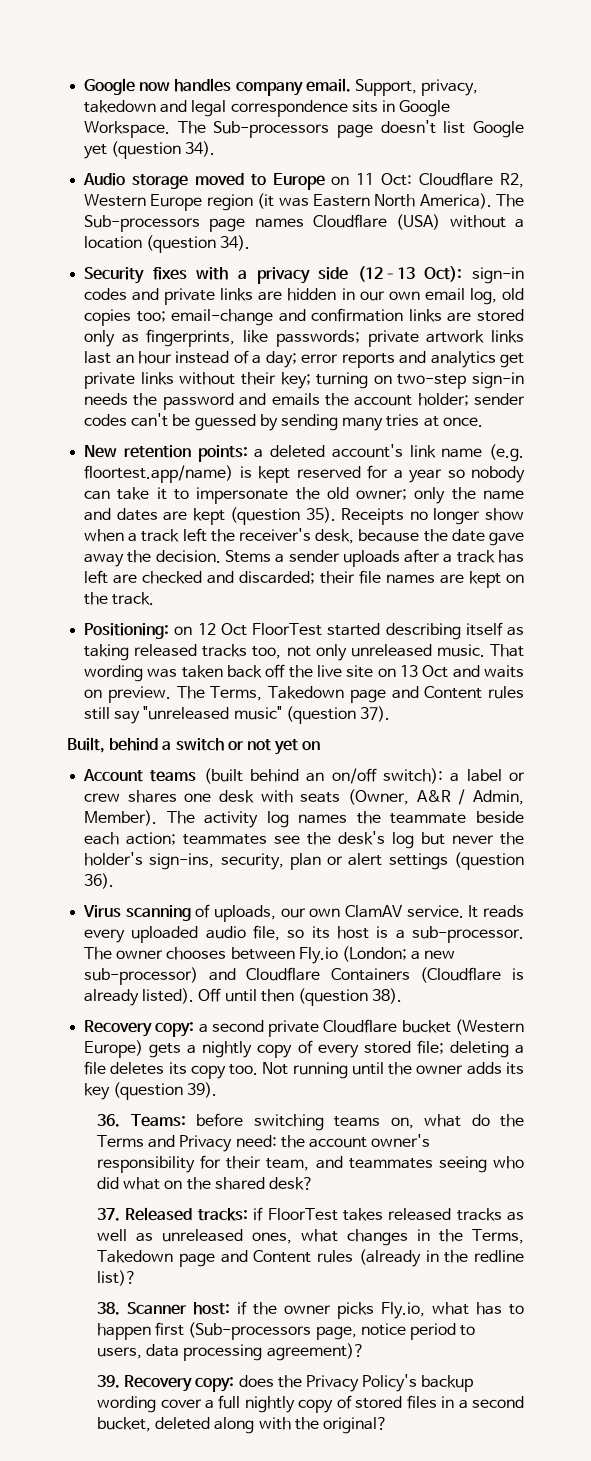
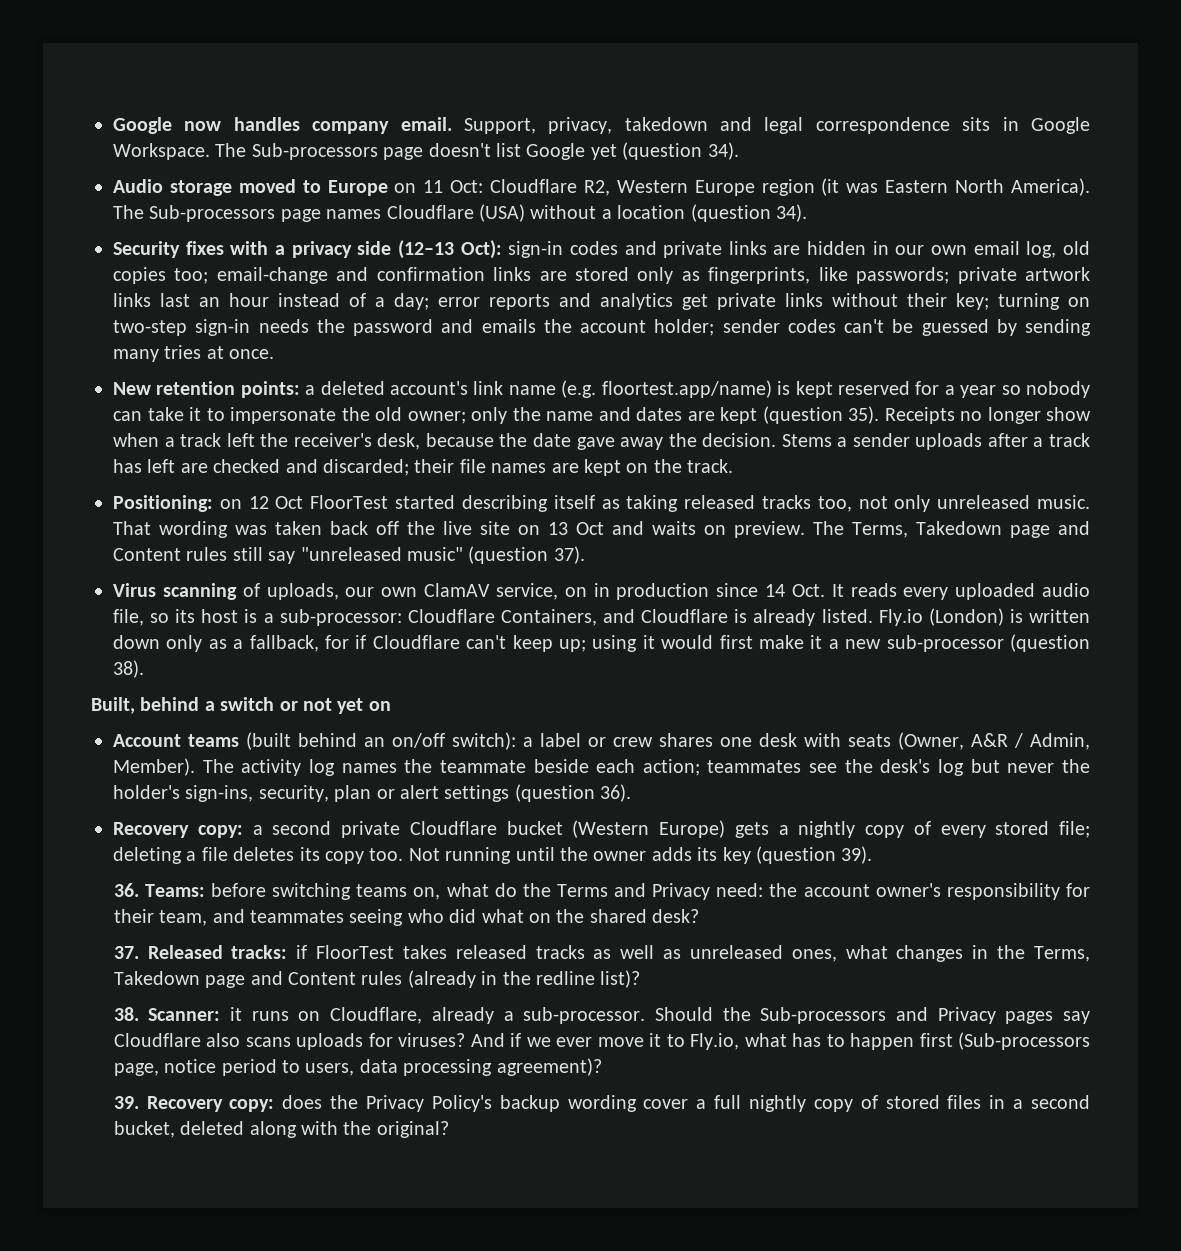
(390, 714) none -> [113,583,1091,600] [113,608,1090,626] [113,634,1090,652] [113,660,144,678] // Virus scanning of uploads, our own ClamAV service, on in production since 14 Oct. It reads every uploaded audio file, so its host is a sub-processor: Cloudflare Containers, and Cloudflare is already listed. Fly.io (London) is written down only as a fallback, for if Cloudflare can't keep up; using it would first make it a new sub-processor (question 38).
[83,904,524,922] [84,925,524,943] [84,946,456,964] [84,967,524,985] [84,988,403,1006] // Virus scanning of uploads, our own ClamAV service. It reads every uploaded audio file, so its host is a sub-processor. The owner chooses between Fly.io (London; a new sub-processor) and Cloudflare Containers (Cloudflare is already listed). Off until then (question 38). -> (632, 793) none
[127,1301,375,1319] Scanner host: if the owner picks -> [148,1007,1091,1024] [113,1033,685,1050] Scanner: it runs on Cloudflare, already a sub-processor. Should the Sub-processors and Privacy pages say Cloudflare also scans uploads for viruses? And if we ever move it to

